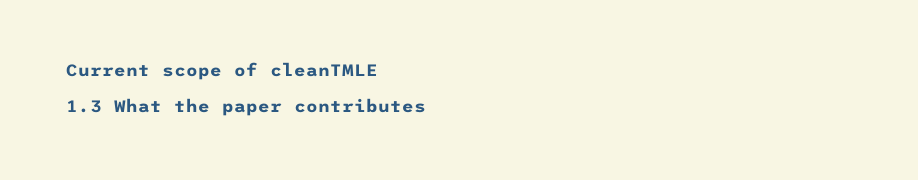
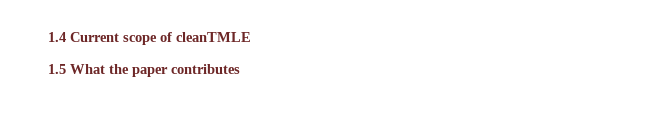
(66, 70) none -> [48,32,66,42] 1.4
[66,100,102,113] 1.3 -> [48,64,66,74] 1.5

